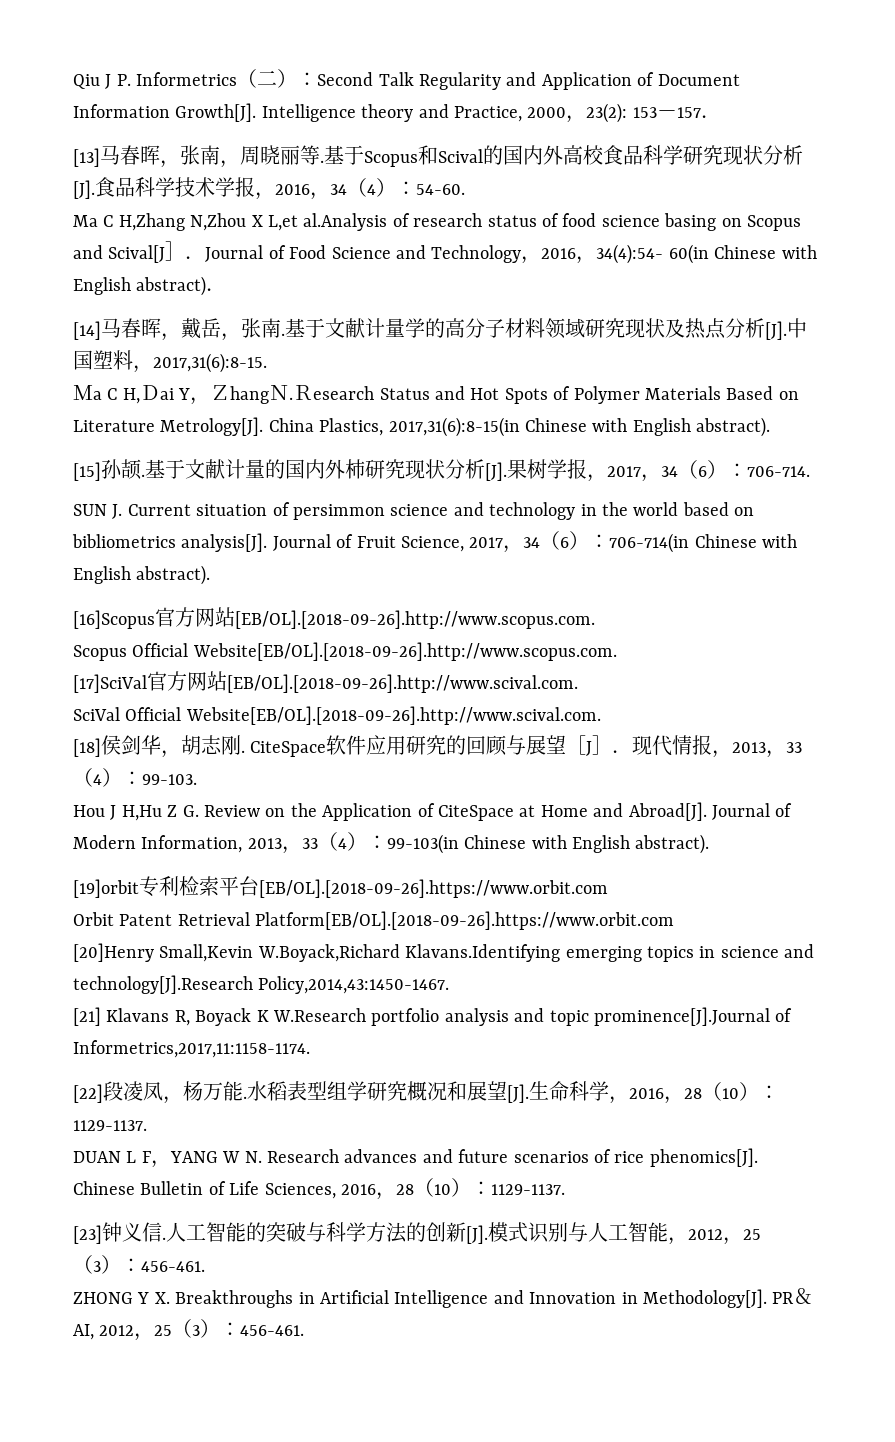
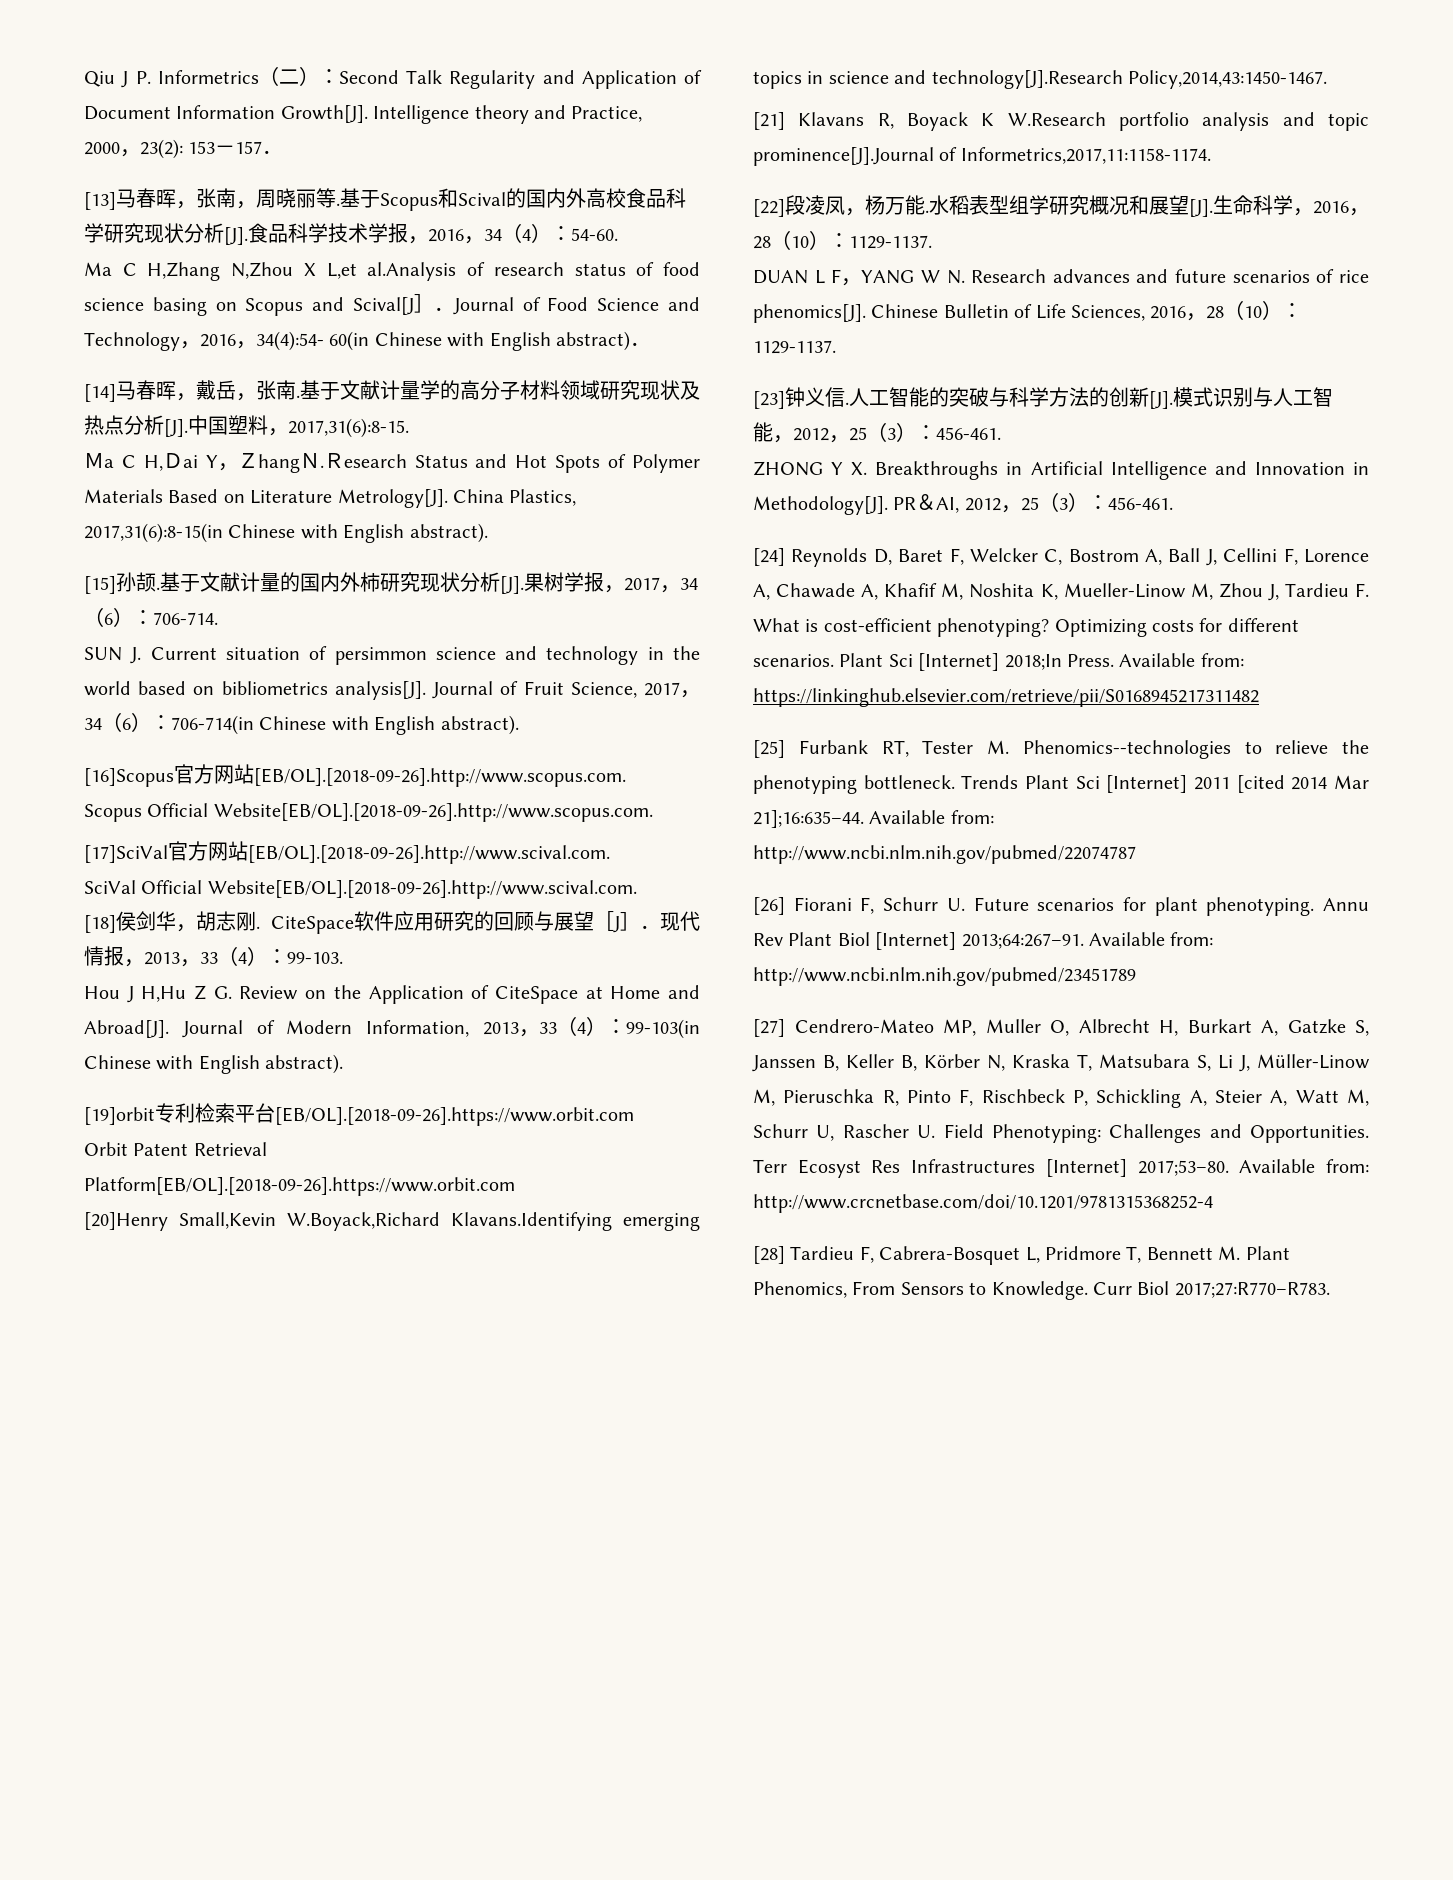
(305, 1330) none -> [753,548,1369,567] [753,583,1369,601] [753,618,1299,637] [753,653,1244,671] [753,688,1259,707] [753,740,1369,759] [753,775,1369,794] [753,810,994,828] [753,845,1136,864] [753,897,1369,916] [753,932,1214,950] [753,967,1136,986] [753,1019,1369,1037] [752,1054,1370,1072] [753,1089,1369,1108] [753,1124,1369,1143] [753,1159,1369,1178] [753,1194,1213,1213] [753,1246,1290,1265] [753,1281,1330,1300] // [24] Reynolds D, Baret F, Welcker C, Bostrom A, Ball J, Cellini F, Lorence A, Chawade A, Khafif M, Noshita K, Mueller-Linow M, Zhou J, Tardieu F. What is cost-efficient phenotyping? Optimizing costs for different scenarios. Plant Sci [Internet] 2018;In Press. Available from: https://linkinghub.elsevier.com/retrieve/pii/S0168945217311482 // [25] Furbank RT, Tester M. Phenomics--technologies to relieve the phenotyping bottleneck. Trends Plant Sci [Internet] 2011 [cited 2014 Mar 21];16:635–44. Available from: http://www.ncbi.nlm.nih.gov/pubmed/22074787 // [26] Fiorani F, Schurr U. Future scenarios for plant phenotyping. Annu Rev Plant Biol [Internet] 2013;64:267–91. Available from: http://www.ncbi.nlm.nih.gov/pubmed/23451789 // [27] Cendrero-Mateo MP, Muller O, Albrecht H, Burkart A, Gatzke S, Janssen B, Keller B, Körber N, Kraska T, Matsubara S, Li J, Müller-Linow M, Pieruschka R, Pinto F, Rischbeck P, Schickling A, Steier A, Watt M, Schurr U, Rascher U. Field Phenotyping: Challenges and Opportunities. Terr Ecosyst Res Infrastructures [Internet] 2017;53–80. Available from: http://www.crcnetbase.com/doi/10.1201/9781315368252-4 // [28] Tardieu F, Cabrera-Bosquet L, Pridmore T, Bennett M. Plant Phenomics, From Sensors to Knowledge. Curr Biol 2017;27:R770–R783.

